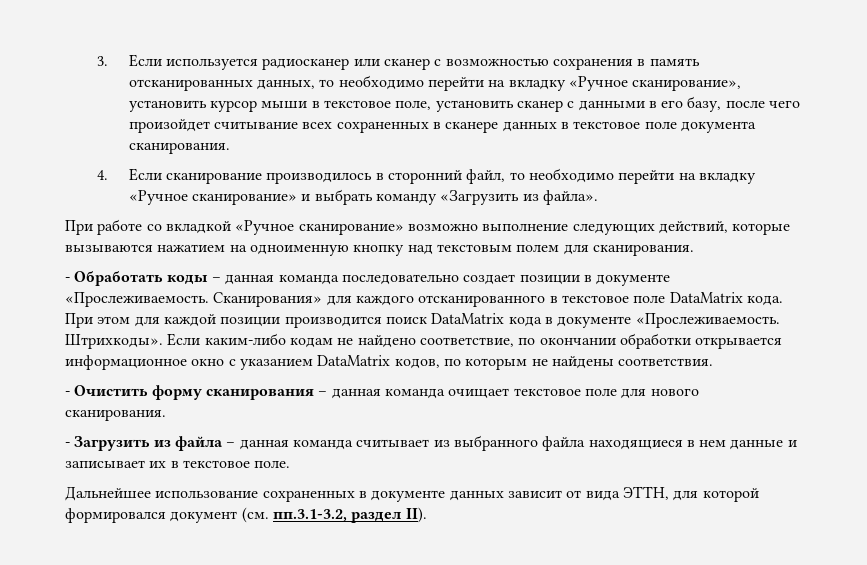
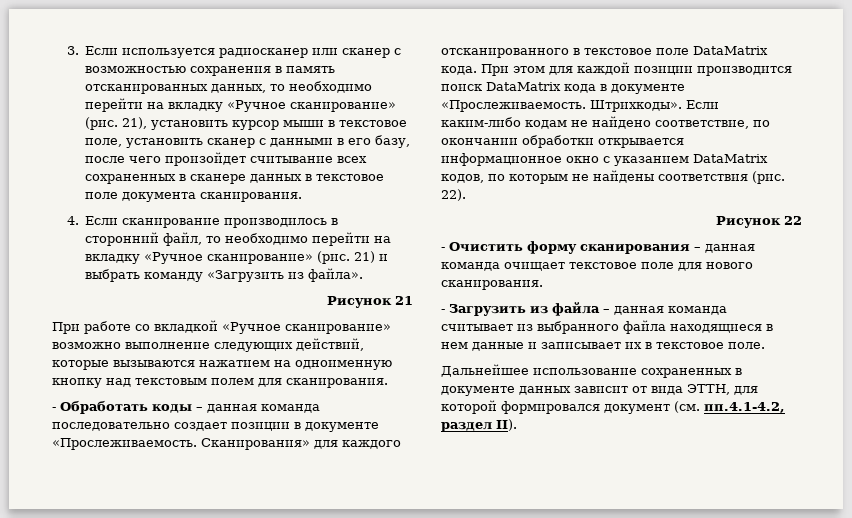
[632,79,742,91] сканирование», -> [290,102,397,112] [85,117,148,130] сканирование» (рис. 21),
(297, 199) none -> [317,251,376,264] (рис. 21)
(598, 197) none -> [327,296,413,308] // Рисунок 21
[618,358,714,366] соответствия. -> [658,171,785,184] [441,189,466,201] [716,216,802,228] соответствия (рис. 22). // Рисунок 22
[272,509,347,522] пп.3.1-3.2, -> [704,402,785,413] пп.4.1-4.2,

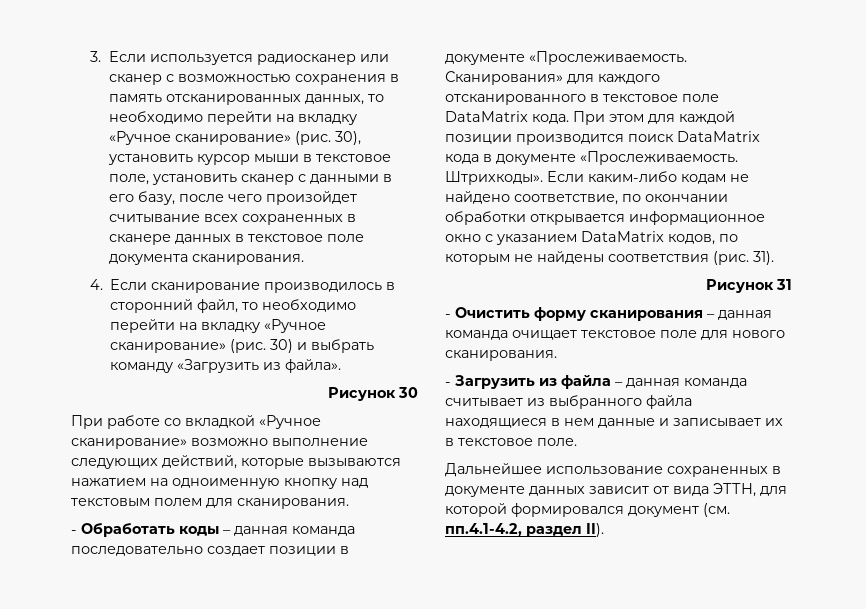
[122,117,148,129] 21), -> [335,131,362,145] 30),
[354,251,376,263] 21) -> [270,339,294,353] 30)
[395,296,413,305] 21 -> [398,387,418,398] 30
[441,189,466,201] [716,216,802,228] 22). // Рисунок 22 -> [753,251,774,265] [706,279,792,293] 31). // Рисунок 31

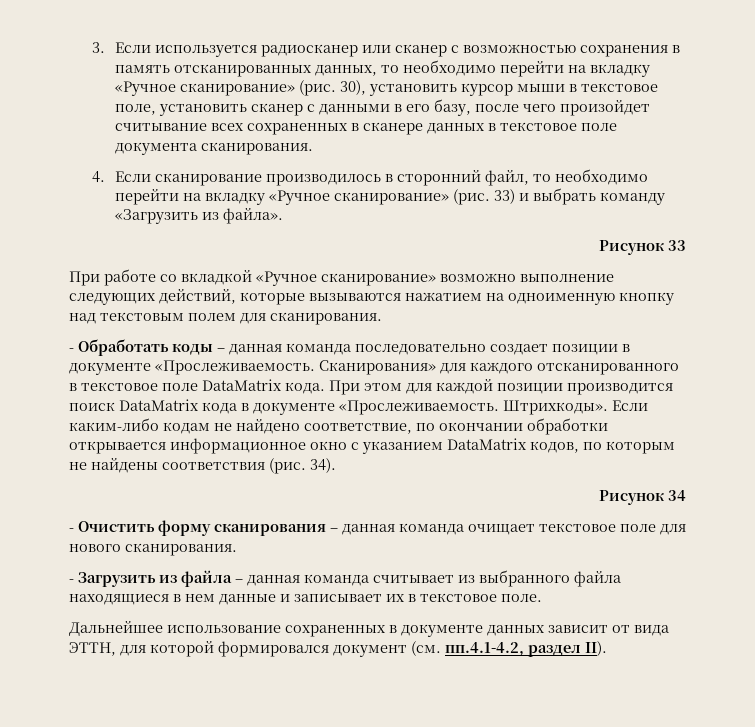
[270,339,294,353] 30) -> [494,189,516,204] 33)
[398,387,418,398] 30 -> [668,240,686,251] 33
[753,251,774,265] [706,279,792,293] 31). // Рисунок 31 -> [310,458,336,473] [599,490,686,505] 34). // Рисунок 34

